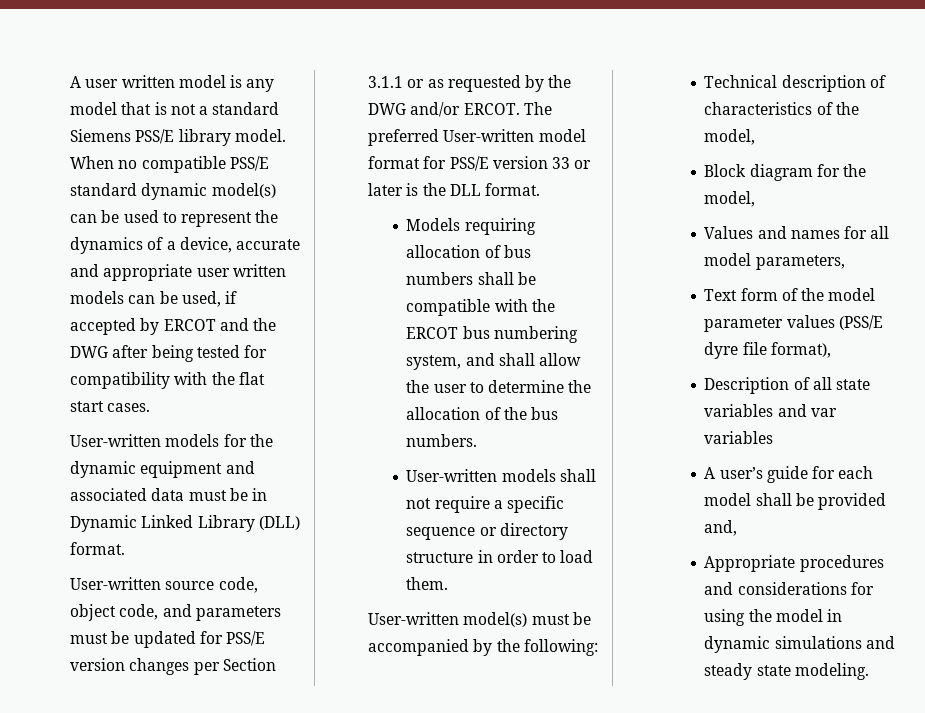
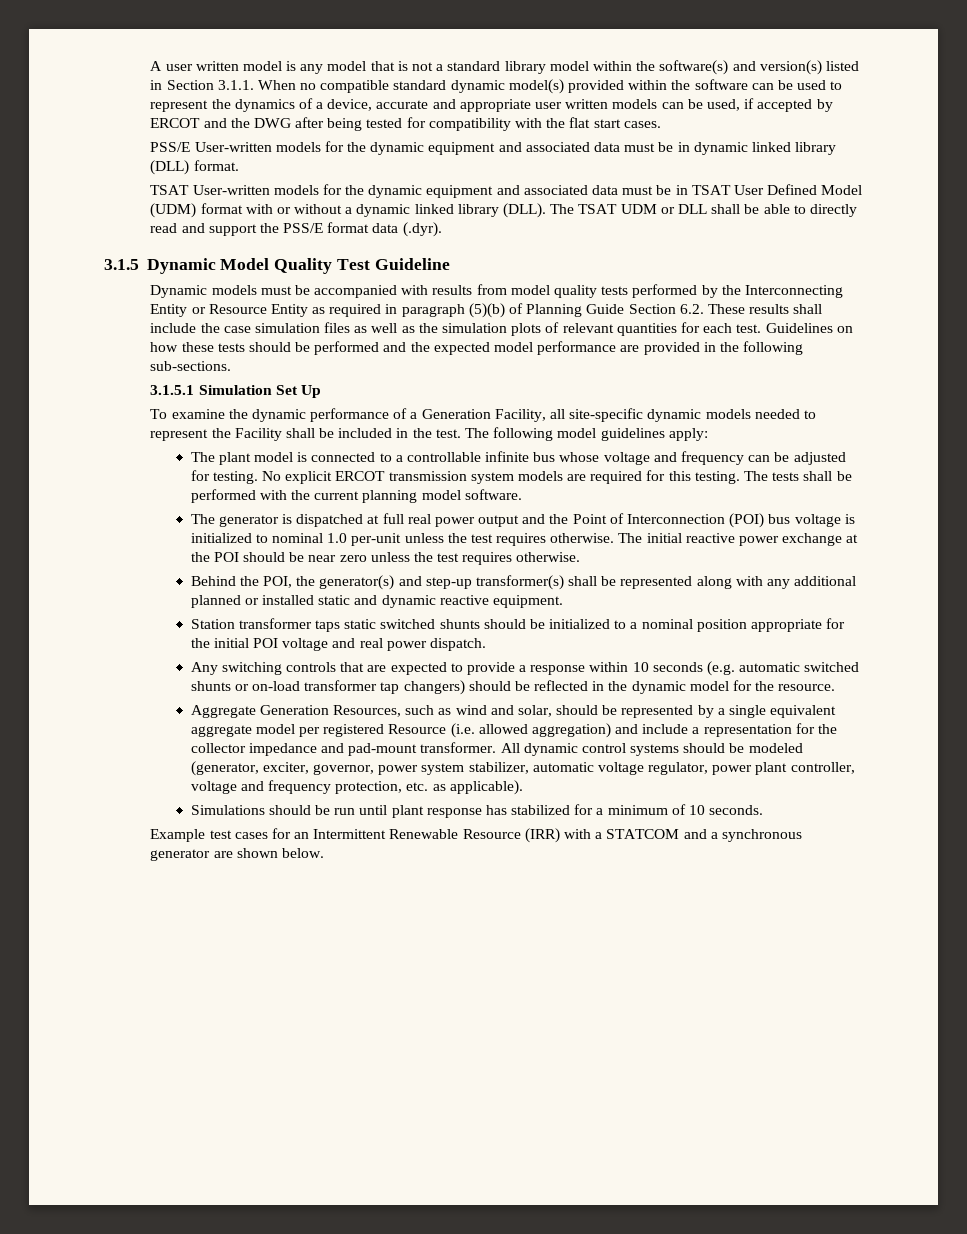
[70,129,286,146] Siemens PSS/E library model. -> [504,60,859,75] [150,80,254,90] library model within the software(s) and version(s) listed in Section 3.1.1.
[229,156,269,171] PSS/E -> (390, 86) none
(276, 190) none -> [568,79,748,93] provided within the software
(151, 407) none -> [150,142,191,152] PSS/E
[70,515,255,532] Dynamic Linked Library -> [693,142,837,155] dynamic linked library
[70,577,258,593] [70,604,281,621] [70,631,266,648] [70,658,276,675] [368,75,572,92] [368,102,552,117] [368,129,586,146] [368,156,592,171] [368,183,541,196] [406,218,536,235] [406,245,531,258] [406,272,536,285] [406,299,555,316] [406,326,578,343] [406,353,582,370] [406,380,592,393] [406,407,559,420] [406,434,478,447] [406,469,596,482] [406,496,565,513] [406,523,568,540] [406,550,594,563] [406,577,449,590] [368,612,591,627] [368,639,598,656] [704,75,886,92] [704,102,859,115] [704,129,756,145] [704,164,867,181] [704,191,756,207] [704,226,890,239] [704,253,845,270] [704,288,876,301] [704,315,883,332] [704,342,831,359] [704,377,871,394] [704,404,837,417] [704,431,774,444] [704,466,874,483] [704,493,887,510] [704,520,738,536] [704,555,884,572] [704,582,874,595] [704,609,843,626] [704,636,895,653] [704,663,869,680] User-written source code, object code, and parameters must be updated for PSS/E version changes per Section 3.1.1 or as requested by the DWG and/or ERCOT. The preferred User-written model format for PSS/E version 33 or later is the DLL format. // Models requiring allocation of bus numbers shall be compatible with the ERCOT bus numbering system, and shall allow the user to determine the allocation of the bus numbers. // User-written models shall not require a specific sequence or directory structure in order to load them. // User-written model(s) must be accompanied by the following: // Technical description of characteristics of the model, // Block diagram for the model, // Values and names for all model parameters, // Text form of the model parameter values (PSS/E dyre file format), // Description of all state variables and var variables // A user’s guide for each model shall be provided and, // Appropriate procedures and considerations for using the model in dynamic simulations and steady state modeling. -> [150,184,863,198] [150,203,857,218] [150,222,442,237] [104,258,450,274] [150,284,843,298] [150,303,823,318] [150,322,853,336] [150,341,804,355] [150,361,232,371] [150,385,321,398] [150,408,816,422] [150,427,708,441] [190,451,846,465] [190,470,852,484] [190,489,522,503] [190,513,855,528] [190,533,859,546] [190,552,581,565] [190,575,857,590] [190,595,563,608] [190,618,846,632] [190,638,486,651] [190,661,860,676] [190,680,836,695] [190,705,837,718] [190,723,838,738] [190,742,803,756] [190,761,855,776] [190,780,523,795] [190,804,764,818] [150,828,802,843] [150,848,324,861] TSAT User-written models for the dynamic equipment and associated data must be in TSAT User Defined Model (UDM) format with or without a dynamic linked library (DLL). The TSAT UDM or DLL shall be able to directly read and support the PSS/E format data (.dyr). // 3.1.5 Dynamic Model Quality Test Guideline // Dynamic models must be accompanied with results from model quality tests performed by the Interconnecting Entity or Resource Entity as required in paragraph (5)(b) of Planning Guide Section 6.2. These results shall include the case simulation files as well as the simulation plots of relevant quantities for each test. Guidelines on how these tests should be performed and the expected model performance are provided in the following sub-sections. // 3.1.5.1 Simulation Set Up // To examine the dynamic performance of a Generation Facility, all site-specific dynamic models needed to represent the Facility shall be included in the test. The following model guidelines apply: // The plant model is connected to a controllable infinite bus whose voltage and frequency can be adjusted for testing. No explicit ERCOT transmission system models are required for this testing. The tests shall be performed with the current planning model software. // The generator is dispatched at full real power output and the Point of Interconnection (POI) bus voltage is initialized to nominal 1.0 per-unit unless the test requires otherwise. The initial reactive power exchange at the POI should be near zero unless the test requires otherwise. // Behind the POI, the generator(s) and step-up transformer(s) shall be represented along with any additional planned or installed static and dynamic reactive equipment. // Station transformer taps static switched shunts should be initialized to a nominal position appropriate for the initial POI voltage and real power dispatch. // Any switching controls that are expected to provide a response within 10 seconds (e.g. automatic switched shunts or on-load transformer tap changers) should be reflected in the dynamic model for the resource. // Aggregate Generation Resources, such as wind and solar, should be represented by a single equivalent aggregate model per registered Resource (i.e. allowed aggregation) and include a representation for the collector impedance and pad-mount transformer. All dynamic control systems should be modeled (generator, exciter, governor, power system stabilizer, automatic voltage regulator, power plant controller, voltage and frequency protection, etc. as applicable). // Simulations should be run until plant response has stabilized for a minimum of 10 seconds. // Example test cases for an Intermittent Renewable Resource (IRR) with a STATCOM and a synchronous generator are shown below.

